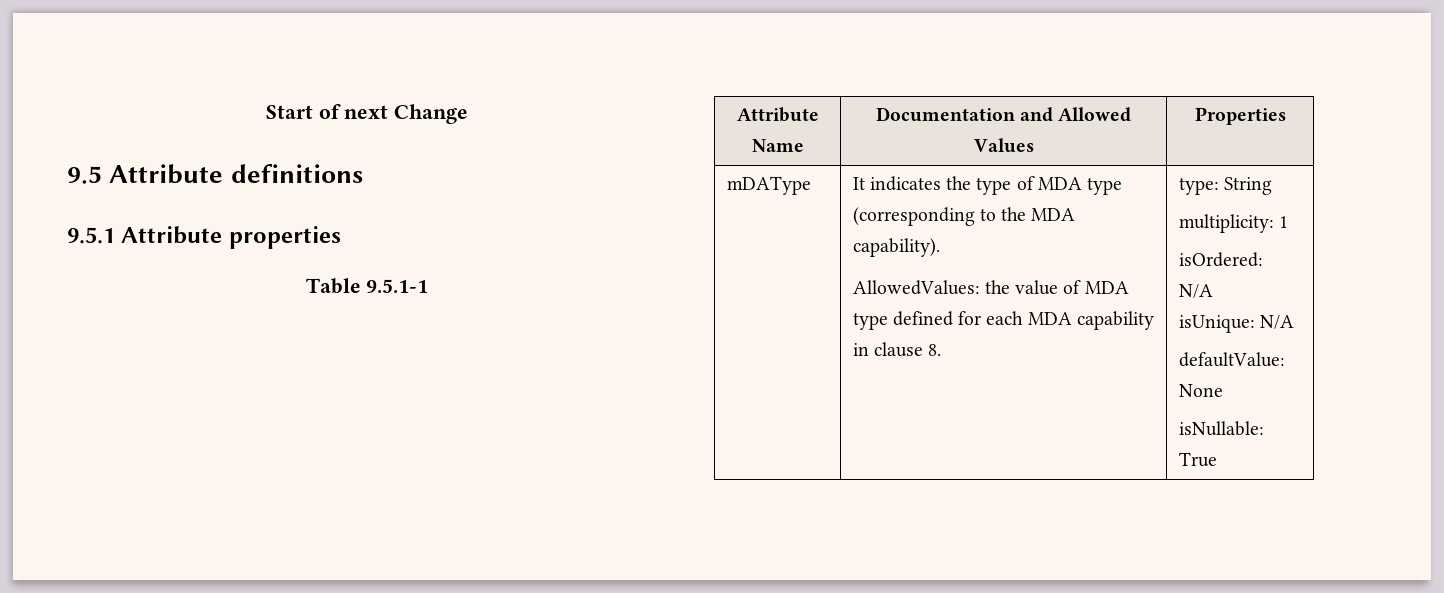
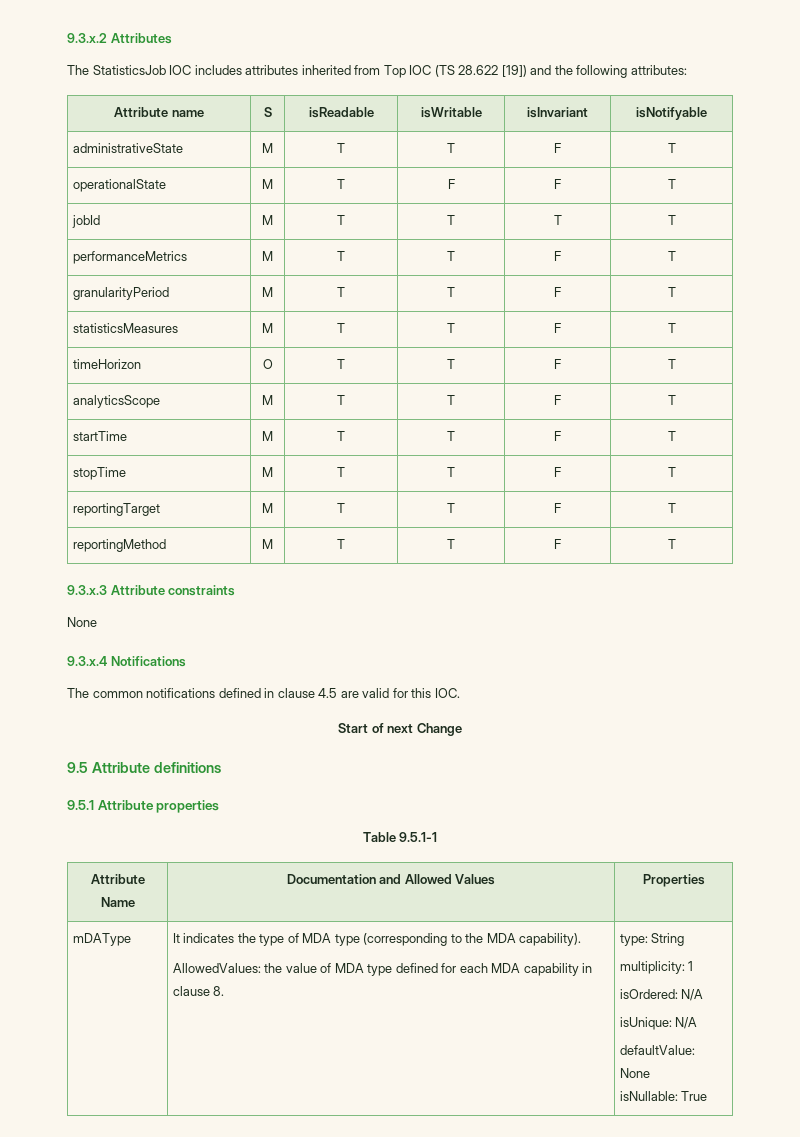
(265, 112) none -> [67,33,172,44] [67,65,687,78] [114,107,204,117] [263,107,272,117] [308,107,374,118] [420,107,482,118] [527,107,588,118] [636,107,707,120] [72,143,183,153] [262,143,273,153] [337,143,345,153] [447,143,455,153] [554,143,561,153] [667,143,676,153] [72,179,166,192] [262,179,273,189] [337,179,345,189] [447,179,455,189] [554,179,561,189] [667,179,676,189] [71,215,100,228] [262,215,273,225] [337,215,345,225] [447,215,455,225] [553,215,562,225] [667,215,676,225] [72,251,187,264] [262,251,273,261] [337,251,345,261] [447,251,455,261] [554,251,561,261] [667,251,676,261] [72,287,169,300] [262,287,273,297] [337,287,345,297] [447,287,455,297] [554,287,561,297] [667,287,676,297] [72,323,178,333] [262,323,273,333] [337,323,345,333] [447,323,455,333] [554,323,561,333] [667,323,676,333] [72,359,141,369] [262,359,273,369] [337,359,345,369] [447,359,455,369] [554,359,561,369] [667,359,676,369] [72,395,160,408] [262,395,273,405] [337,395,345,405] [447,395,455,405] [554,395,561,405] [667,395,676,405] [72,431,127,441] [262,431,273,441] [337,431,345,441] [447,431,455,441] [554,431,561,441] [667,431,676,441] [72,467,126,480] [262,467,273,477] [337,467,345,477] [447,467,455,477] [554,467,561,477] [667,467,676,477] [72,503,160,516] [262,503,273,513] [337,503,345,513] [447,503,455,513] [554,503,561,513] [667,503,676,513] [72,539,166,552] [262,539,273,549] [337,539,345,549] [447,539,455,549] [554,539,561,549] [667,539,676,549] [67,585,236,596] [67,617,97,627] [67,656,186,667] [67,688,460,698] 9.3.x.2 Attributes // The StatisticsJob IOC includes attributes inherited from Top IOC (TS 28.622 [19]) and the following attributes: // Attribute name | S | isReadable | isWritable | isInvariant | isNotifyable // administrativeState | M | T | T | F | T // operationalState | M | T | F | F | T // jobId | M | T | T | T | T // performanceMetrics | M | T | T | F | T // granularityPeriod | M | T | T | F | T // statisticsMeasures | M | T | T | F | T // timeHorizon | O | T | T | F | T // analyticsScope | M | T | T | F | T // startTime | M | T | T | F | T // stopTime | M | T | T | F | T // reportingTarget | M | T | T | F | T // reportingMethod | M | T | T | F | T // 9.3.x.3 Attribute constraints // None // 9.3.x.4 Notifications // The common notifications defined in clause 4.5 are valid for this IOC. //

